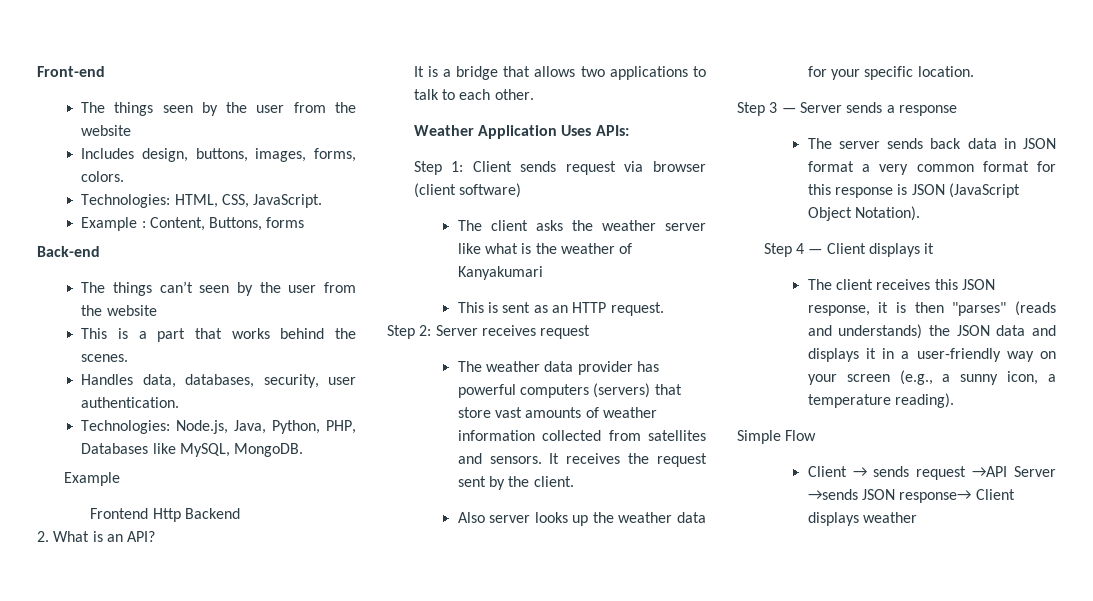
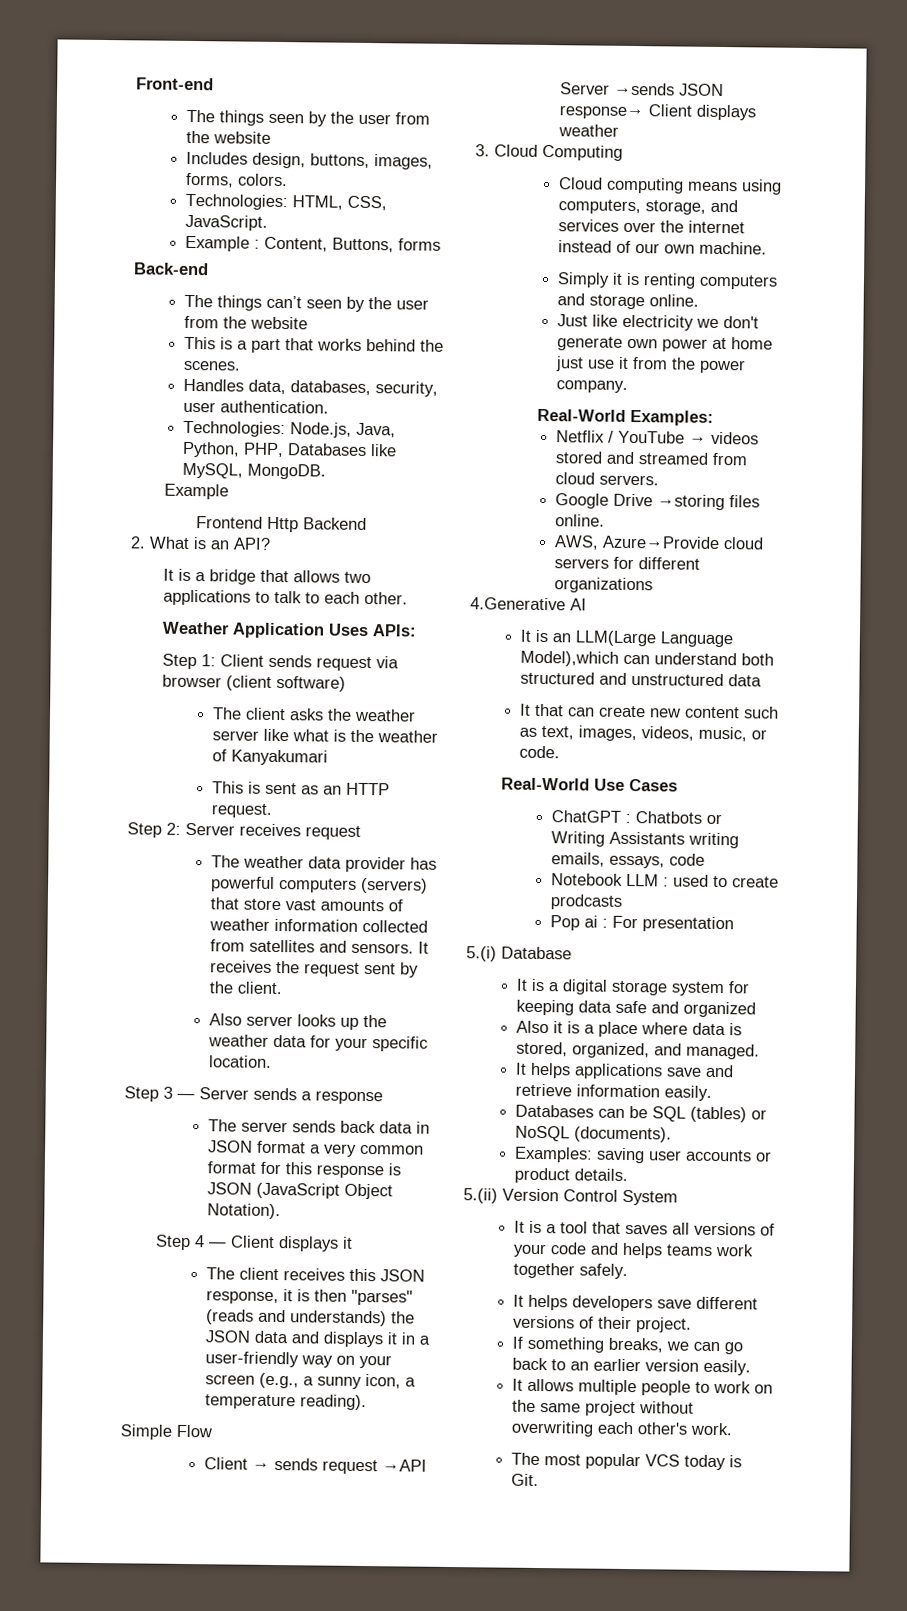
(918, 517) none -> [475,144,623,161] [557,177,782,195] [557,199,738,215] [557,219,745,234] [557,240,767,255] [556,272,778,290] [556,293,699,310] [556,314,759,331] [556,336,773,352] [554,356,746,374] [555,380,628,393] [537,408,715,426] [555,430,759,445] [554,451,748,466] [554,472,659,486] [554,493,760,511] [554,514,605,527] [553,535,764,550] [553,556,700,570] [553,577,653,594] [470,597,587,611] [519,629,733,648] [519,650,774,667] [519,671,762,687] [519,703,779,719] [518,725,767,742] [518,745,560,759] [500,777,678,792] [550,810,722,825] [550,831,739,849] [550,852,705,869] [550,873,779,888] [549,894,622,910] [549,915,734,933] [466,946,572,962] [515,978,750,997] [515,999,756,1018] [515,1020,742,1038] [515,1041,760,1060] [514,1062,734,1080] [514,1083,712,1101] [514,1104,767,1123] [514,1125,672,1143] [513,1146,772,1164] [513,1167,628,1184] [463,1188,678,1206] [513,1220,775,1236] [512,1242,754,1259] [512,1262,628,1280] [512,1294,758,1312] [512,1315,692,1333] [511,1336,743,1355] [511,1357,751,1376] [511,1378,773,1396] [511,1399,694,1417] [510,1420,733,1437] [510,1452,742,1471] [510,1473,539,1487] // 3. Cloud Computing // Cloud computing means using computers, storage, and services over the internet instead of our own machine. // Simply it is renting computers and storage online. // Just like electricity we don't generate own power at home just use it from the power company. // Real-World Examples: // Netflix / YouTube → videos stored and streamed from cloud servers. // Google Drive →storing files online. // AWS, Azure→Provide cloud servers for different organizations // 4.Generative AI // It is an LLM(Large Language Model),which can understand both structured and unstructured data // It that can create new content such as text, images, videos, music, or code. // Real-World Use Cases // ChatGPT : Chatbots or Writing Assistants writing emails, essays, code // Notebook LLM : used to create prodcasts // Pop ai : For presentation // 5.(i) Database // It is a digital storage system for keeping data safe and organized // Also it is a place where data is stored, organized, and managed. // It helps applications save and retrieve information easily. // Databases can be SQL (tables) or NoSQL (documents). // Examples: saving user accounts or product details. // 5.(ii) Version Control System // It is a tool that saves all versions of your code and helps teams work together safely. // It helps developers save different versions of their project. // If something breaks, we can go back to an earlier version easily. // It allows multiple people to work on the same project without overwriting each other's work. // The most popular VCS today is Git.

